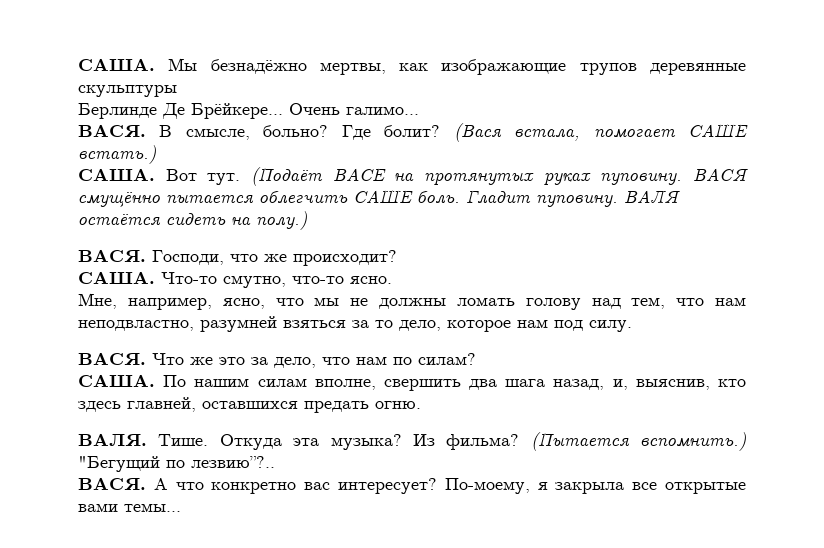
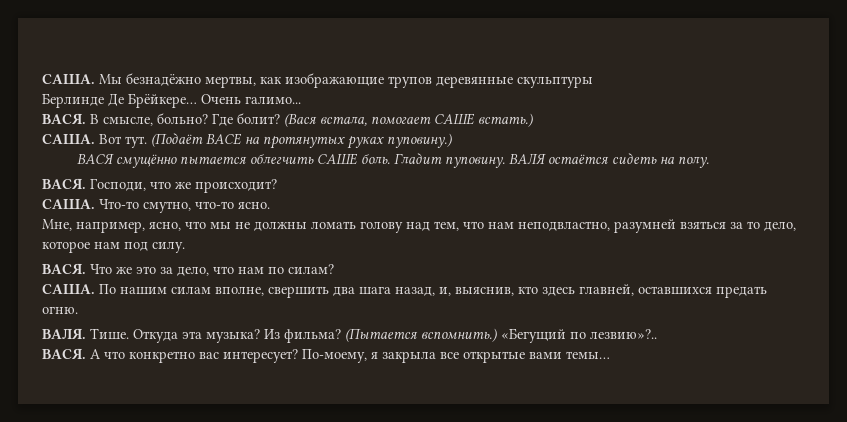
[600,173,683,185] пуповину. -> [387,133,452,148] пуповину.) //
[256,211,307,230] полу.) -> [677,156,709,168] полу.
[78,456,275,472] "Бегущий по лезвию”?.. -> [501,328,657,343] «Бегущий по лезвию»?..

